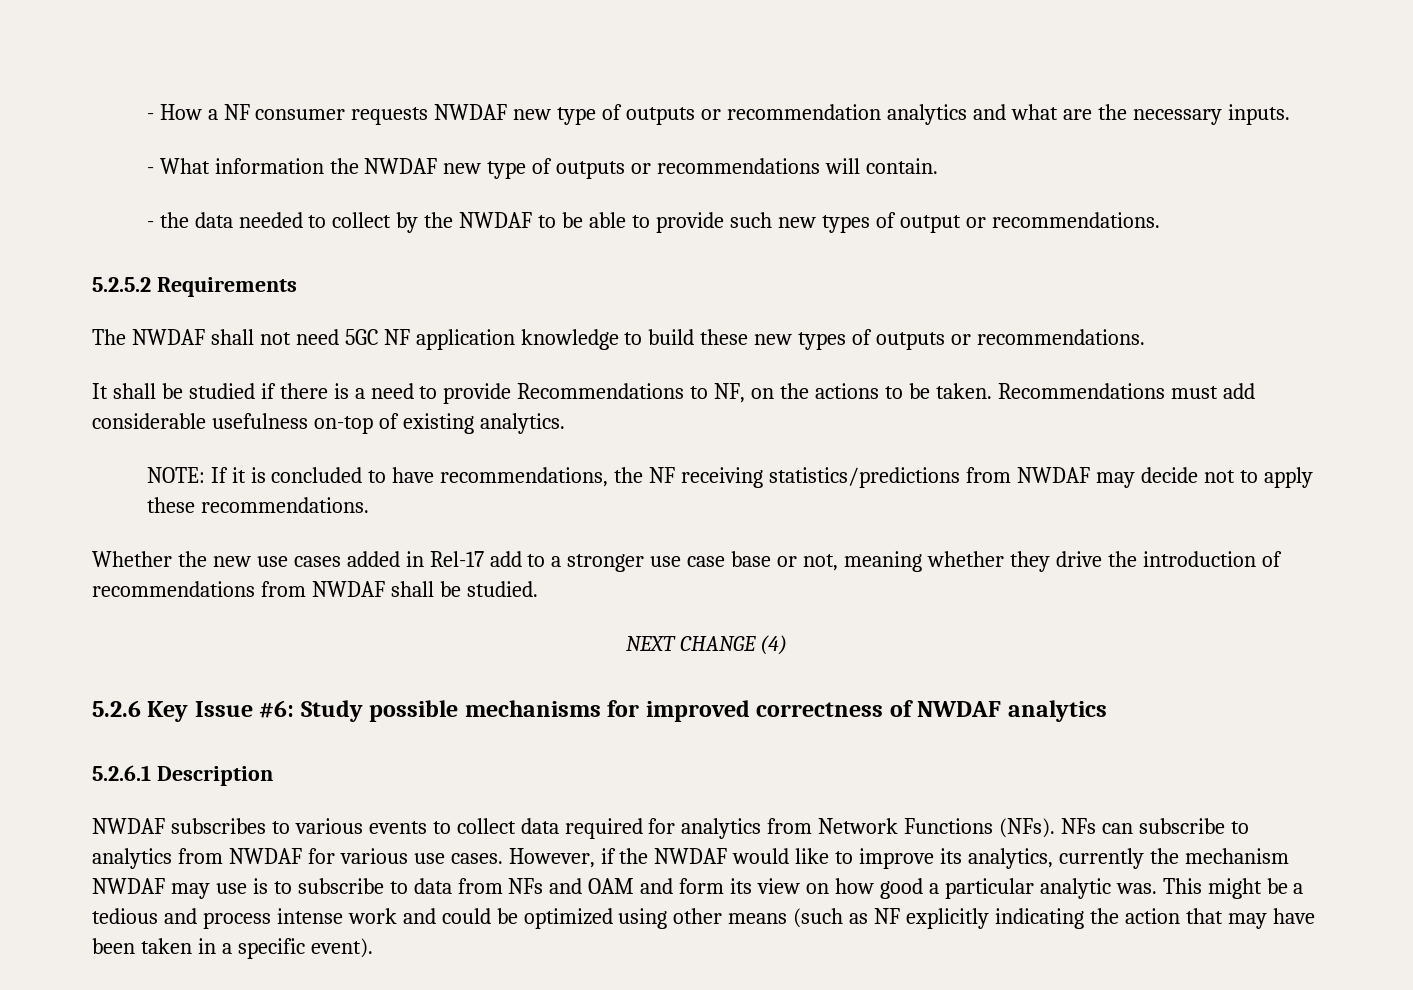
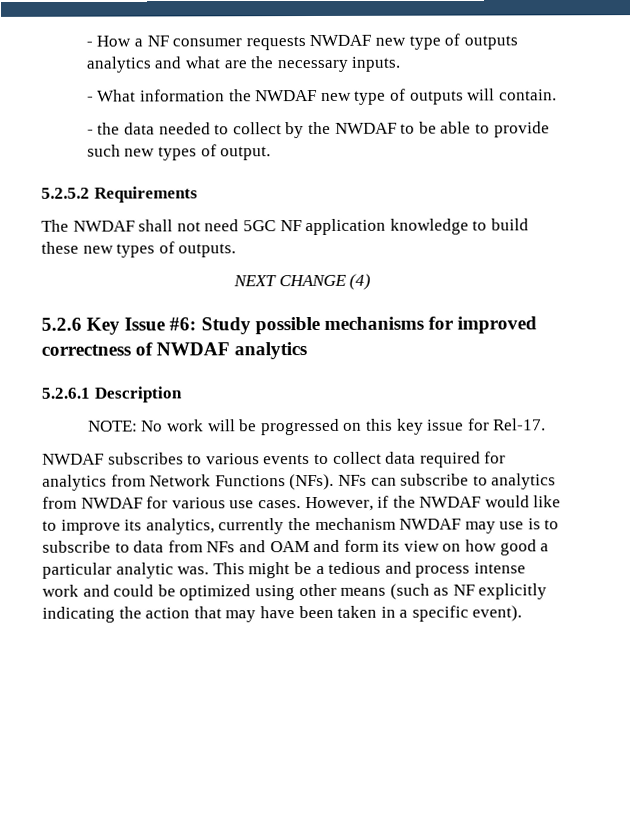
[701,104,882,120] or recommendation -> (518, 42) none
[631,158,821,174] or recommendations -> (464, 97) none
[899,212,1160,233] output or recommendations. -> [220,146,272,161] output.
[876,329,1145,350] [92,383,1255,404] [92,413,565,434] [146,467,1313,488] [146,497,369,513] [92,551,1282,572] [92,581,538,597] outputs or recommendations. // It shall be studied if there is a need to provide Recommendations to NF, on the actions to be taken. Recommendations must add considerable usefulness on-top of existing analytics. // NOTE: If it is concluded to have recommendations, the NF receiving statistics/predictions from NWDAF may decide not to apply these recommendations. // Whether the new use cases added in Rel-17 add to a stronger use case base or not, meaning whether they drive the introduction of recommendations from NWDAF shall be studied. -> [178,243,237,258] outputs.
(273, 776) none -> [87,418,547,436] // NOTE: No work will be progressed on this key issue for Rel-17.

